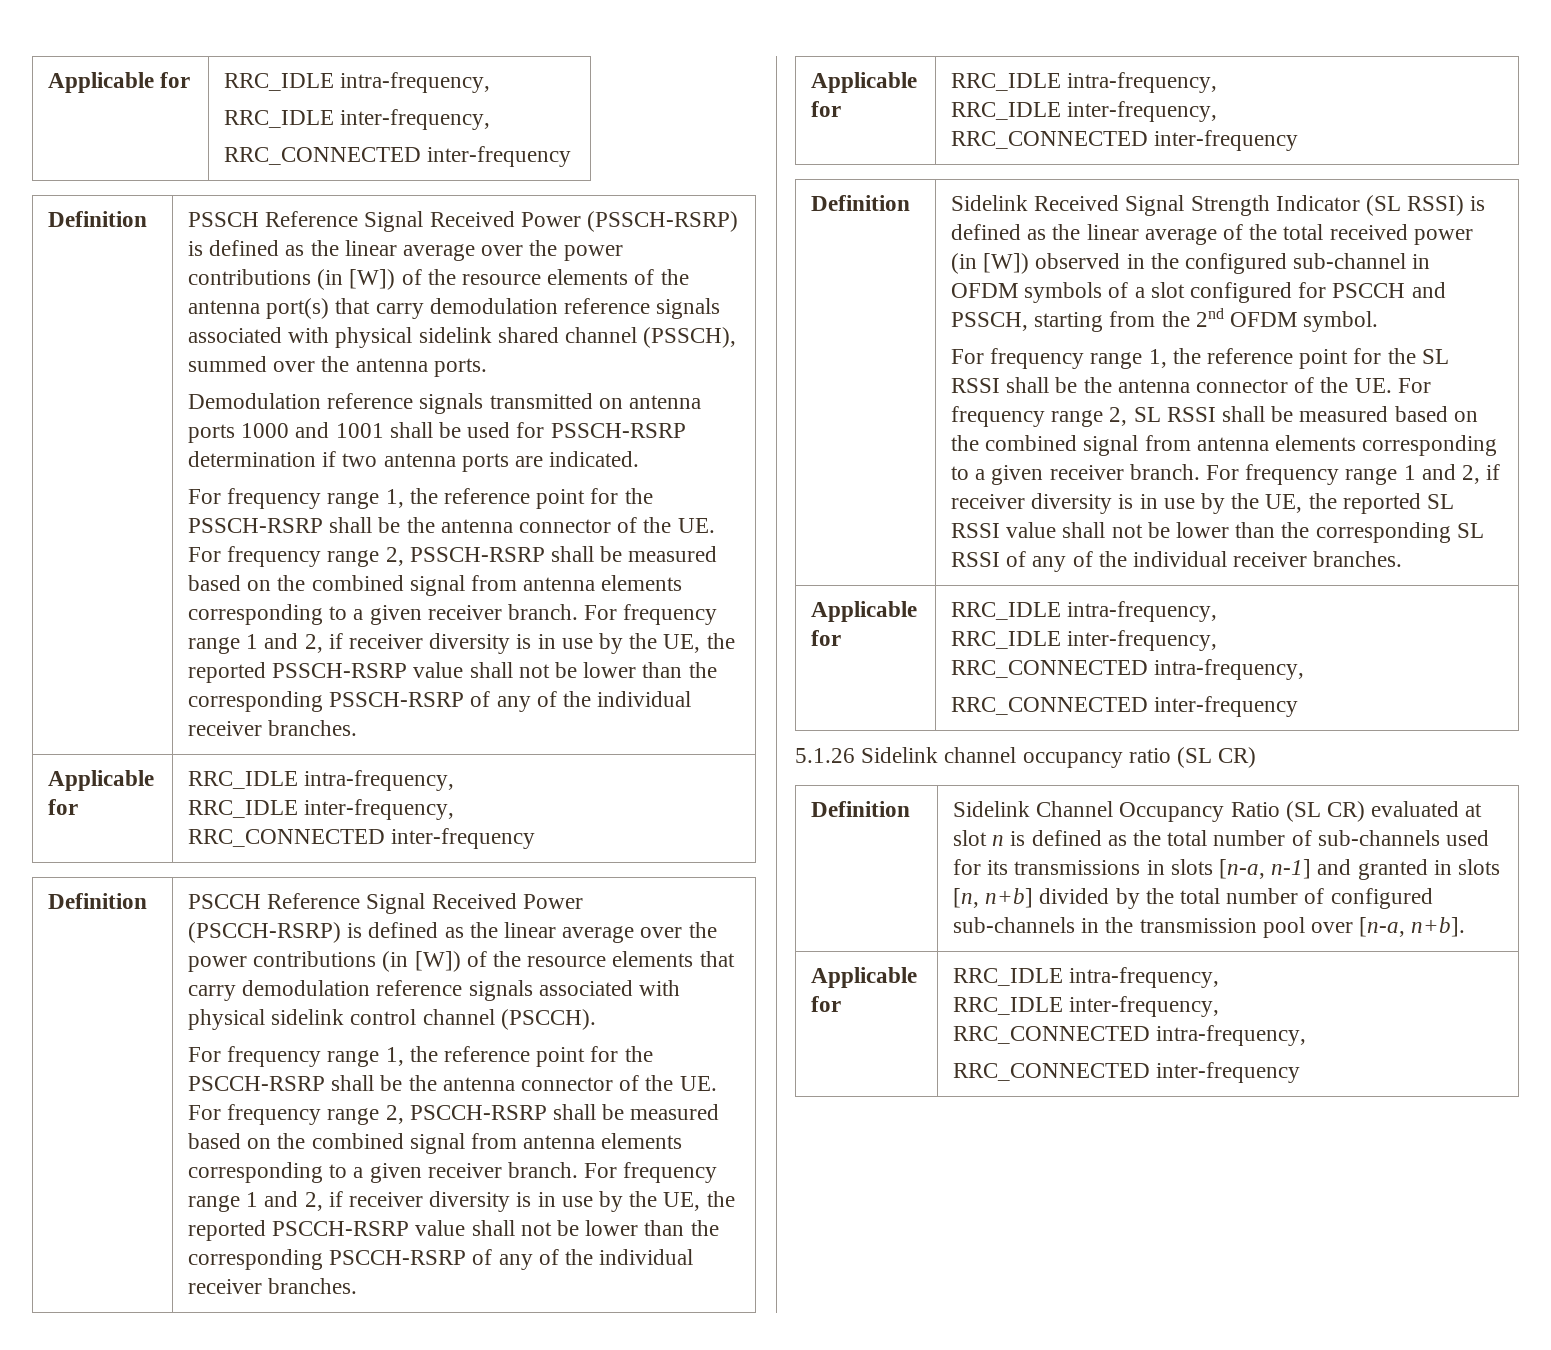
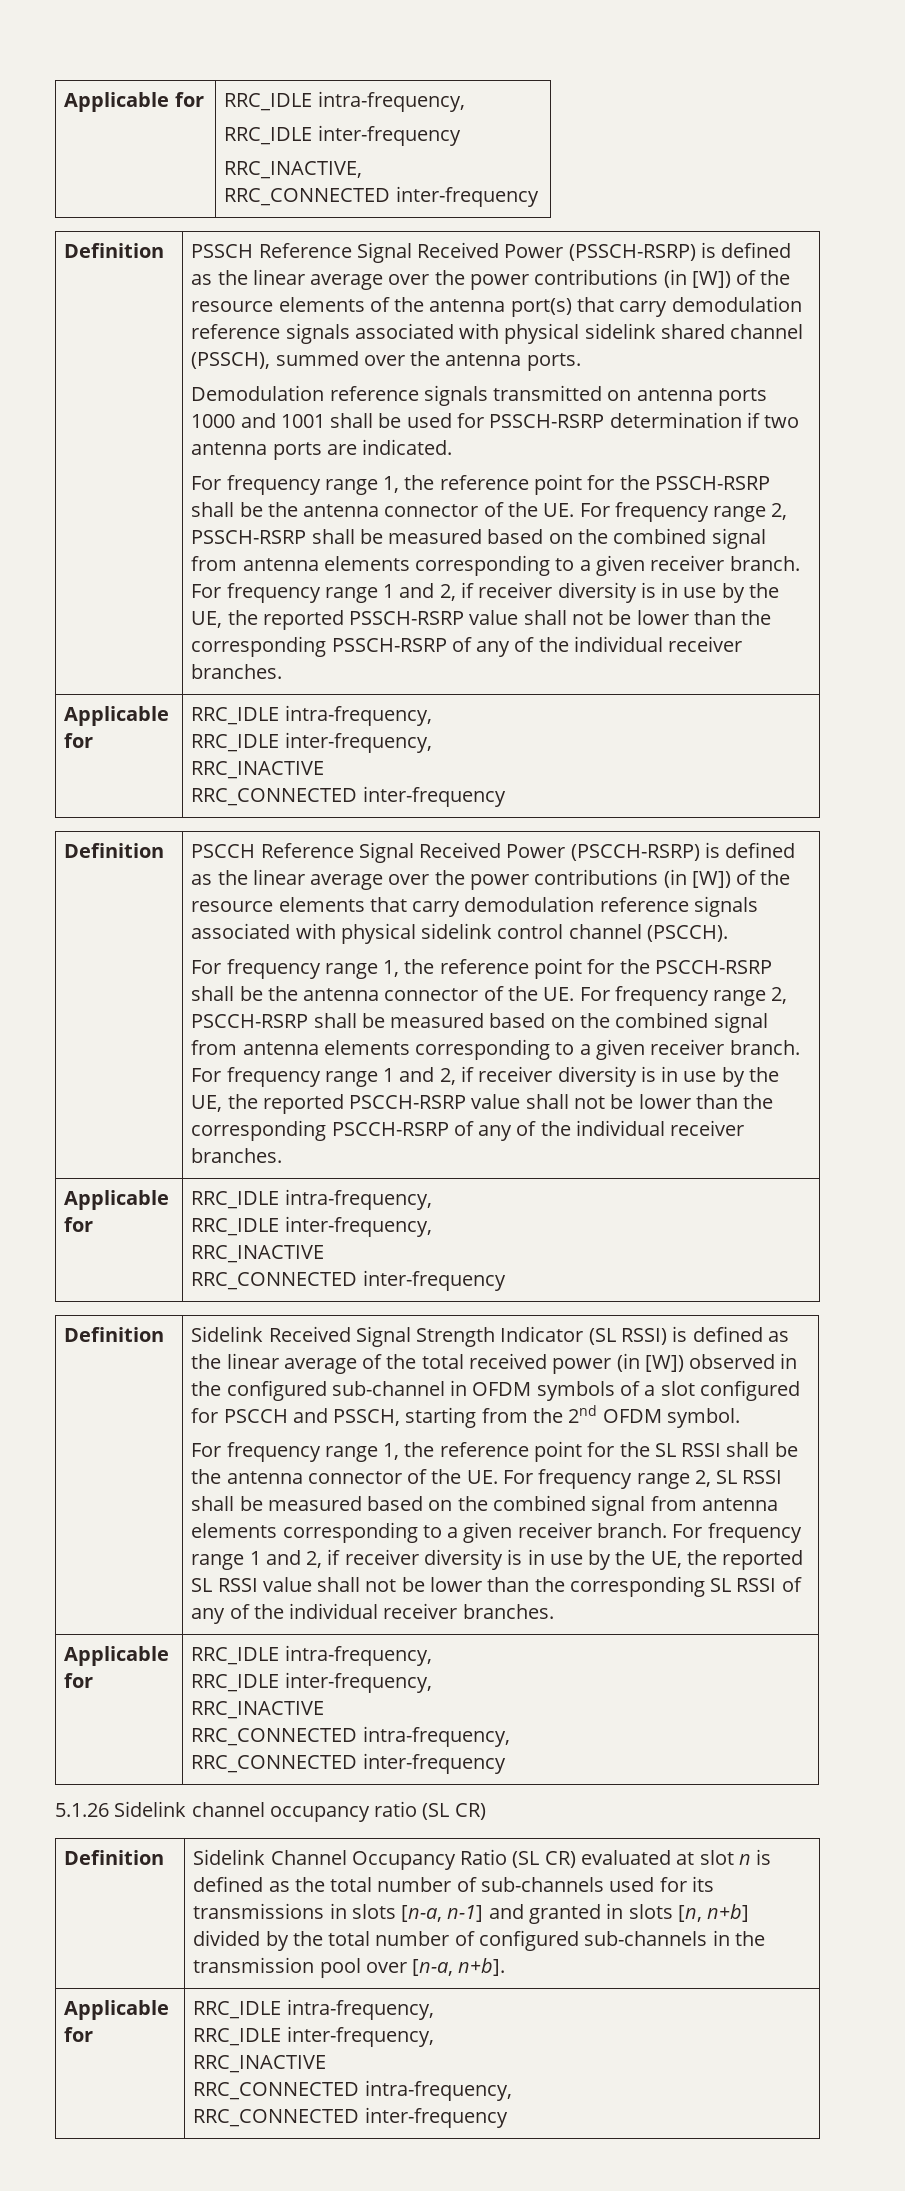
[47,72,191,93] [223,72,491,93] [223,109,491,130] Applicable for | RRC_IDLE intra-frequency, // RRC_IDLE inter-frequency, -> [64,92,204,112] [224,91,465,112] [224,125,461,146] [224,161,363,179] Applicable for | RRC_IDLE intra-frequency, // RRC_IDLE inter-frequency // RRC_INACTIVE,
(455, 809) none -> [191,761,325,779] // RRC_INACTIVE
(1218, 111) none -> [191,1245,325,1263] // RRC_INACTIVE
(1218, 640) none -> [191,1701,325,1719] // RRC_INACTIVE
(1220, 1006) none -> [193,2055,327,2073] // RRC_INACTIVE

